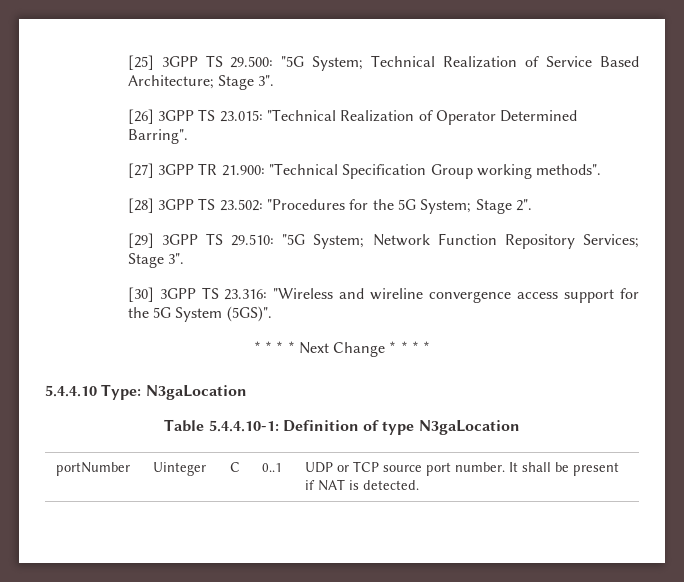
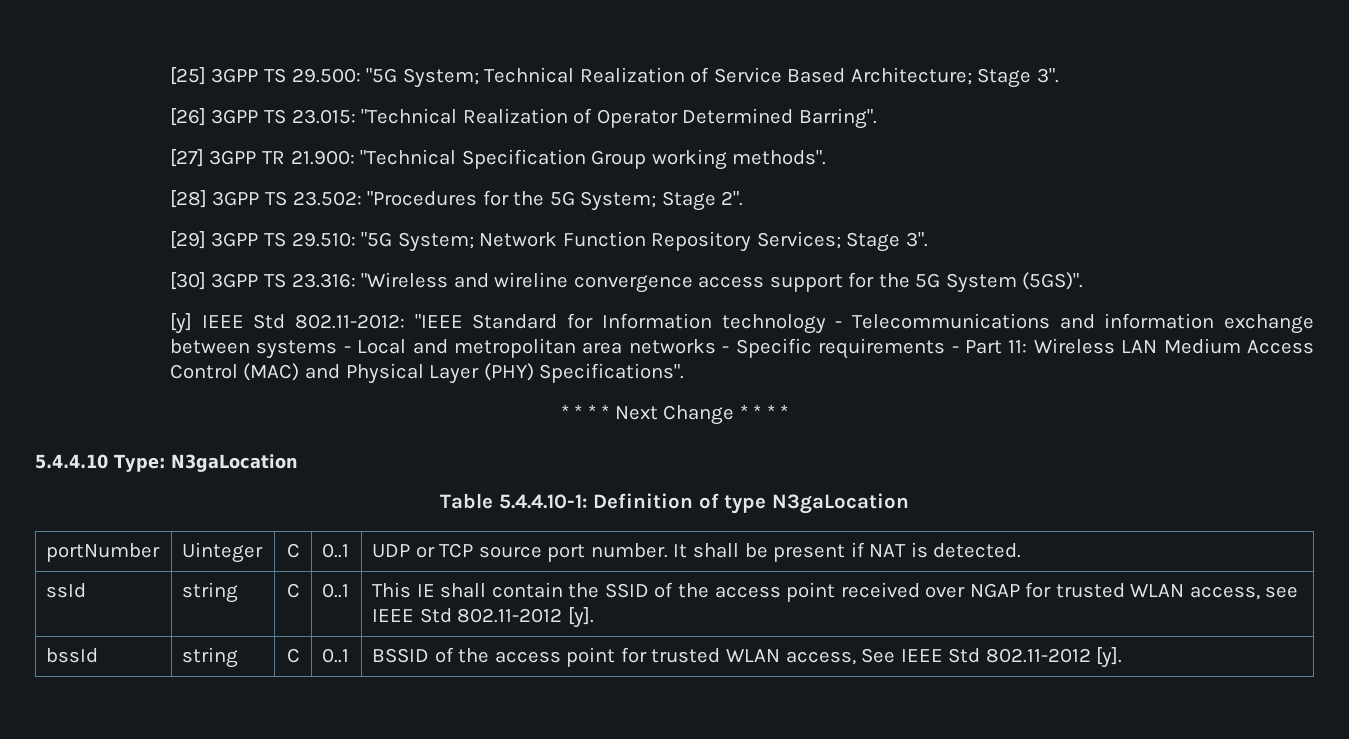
(272, 314) none -> [169,313,1315,334] [169,338,1314,359] [169,363,685,384] // [y] IEEE Std 802.11-2012: "IEEE Standard for Information technology - Telecommunications and information exchange between systems - Local and metropolitan area networks - Specific requirements - Part 11: Wireless LAN Medium Access Control (MAC) and Physical Layer (PHY) Specifications".
(420, 485) none -> [46,583,87,598] [182,582,239,603] [286,583,300,598] [322,583,350,598] [372,582,1299,602] [372,607,594,628] [46,648,99,663] [182,647,239,668] [286,648,300,663] [322,648,350,663] [372,647,1123,668] // ssId | string | C | 0..1 | This IE shall contain the SSID of the access point received over NGAP for trusted WLAN access, see IEEE Std 802.11-2012 [y]. // bssId | string | C | 0..1 | BSSID of the access point for trusted WLAN access, See IEEE Std 802.11-2012 [y].

